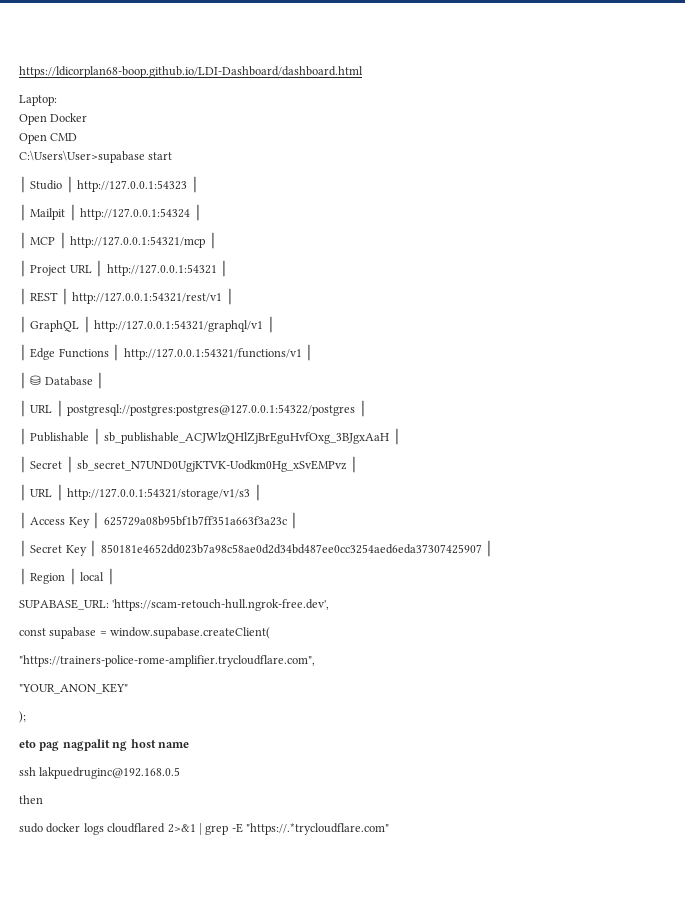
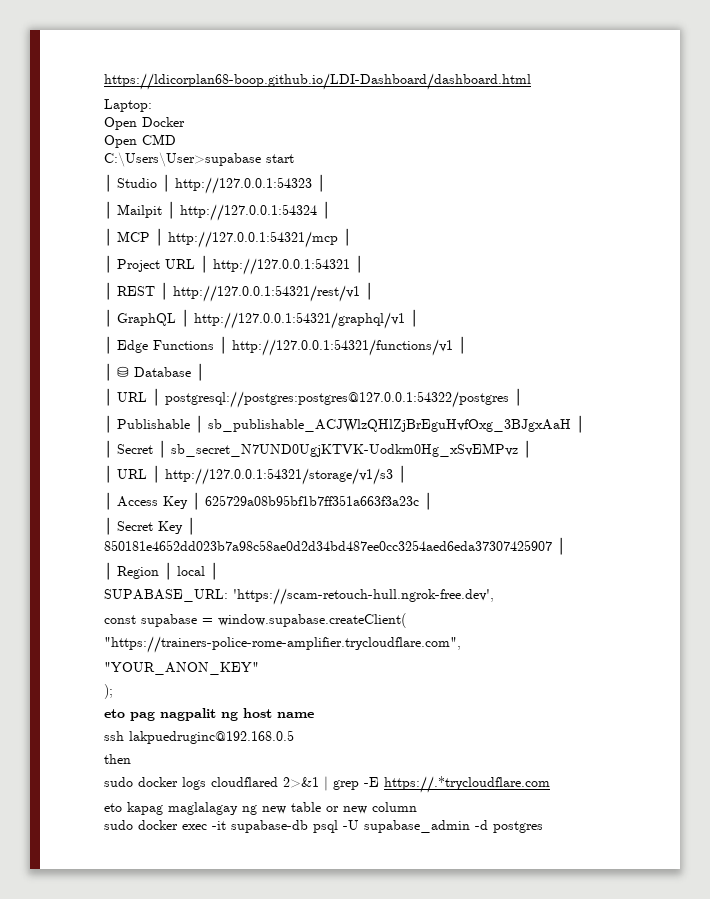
[246,823,389,835] "https://.*trycloudflare.com" -> [384,776,550,793] [104,802,417,815] [104,820,543,833] https://.*trycloudflare.com // eto kapag maglalagay ng new table or new column // sudo docker exec -it supabase-db psql -U supabase_admin -d postgres

